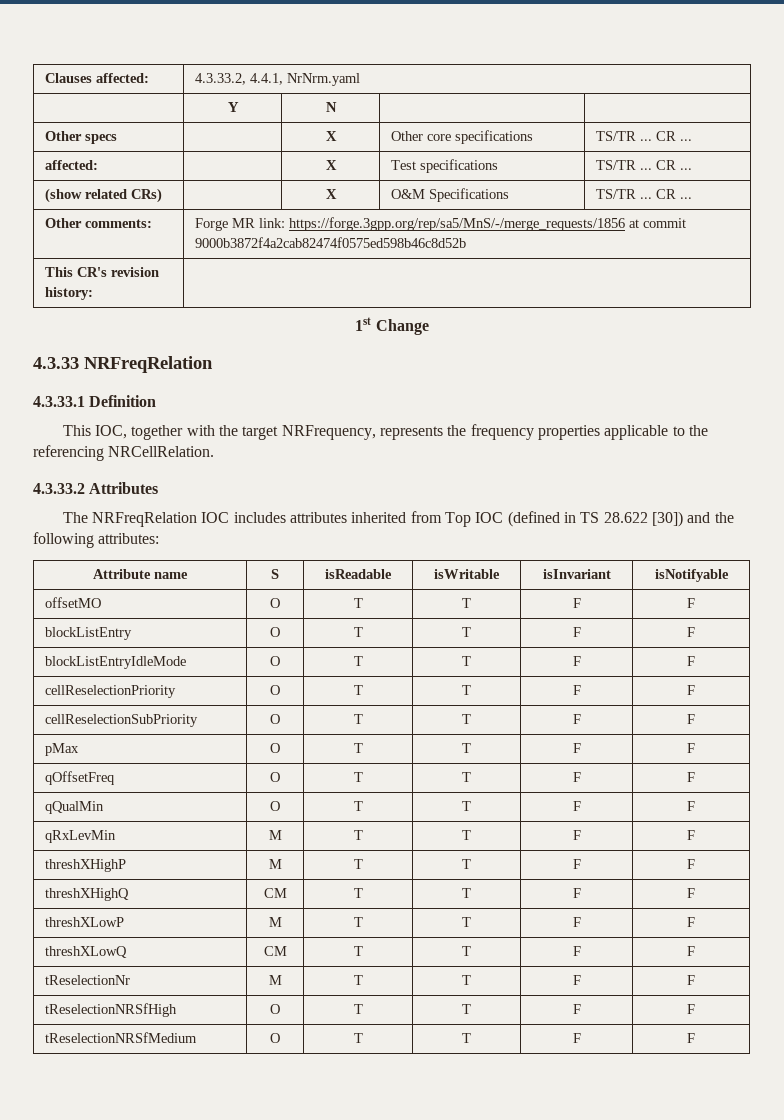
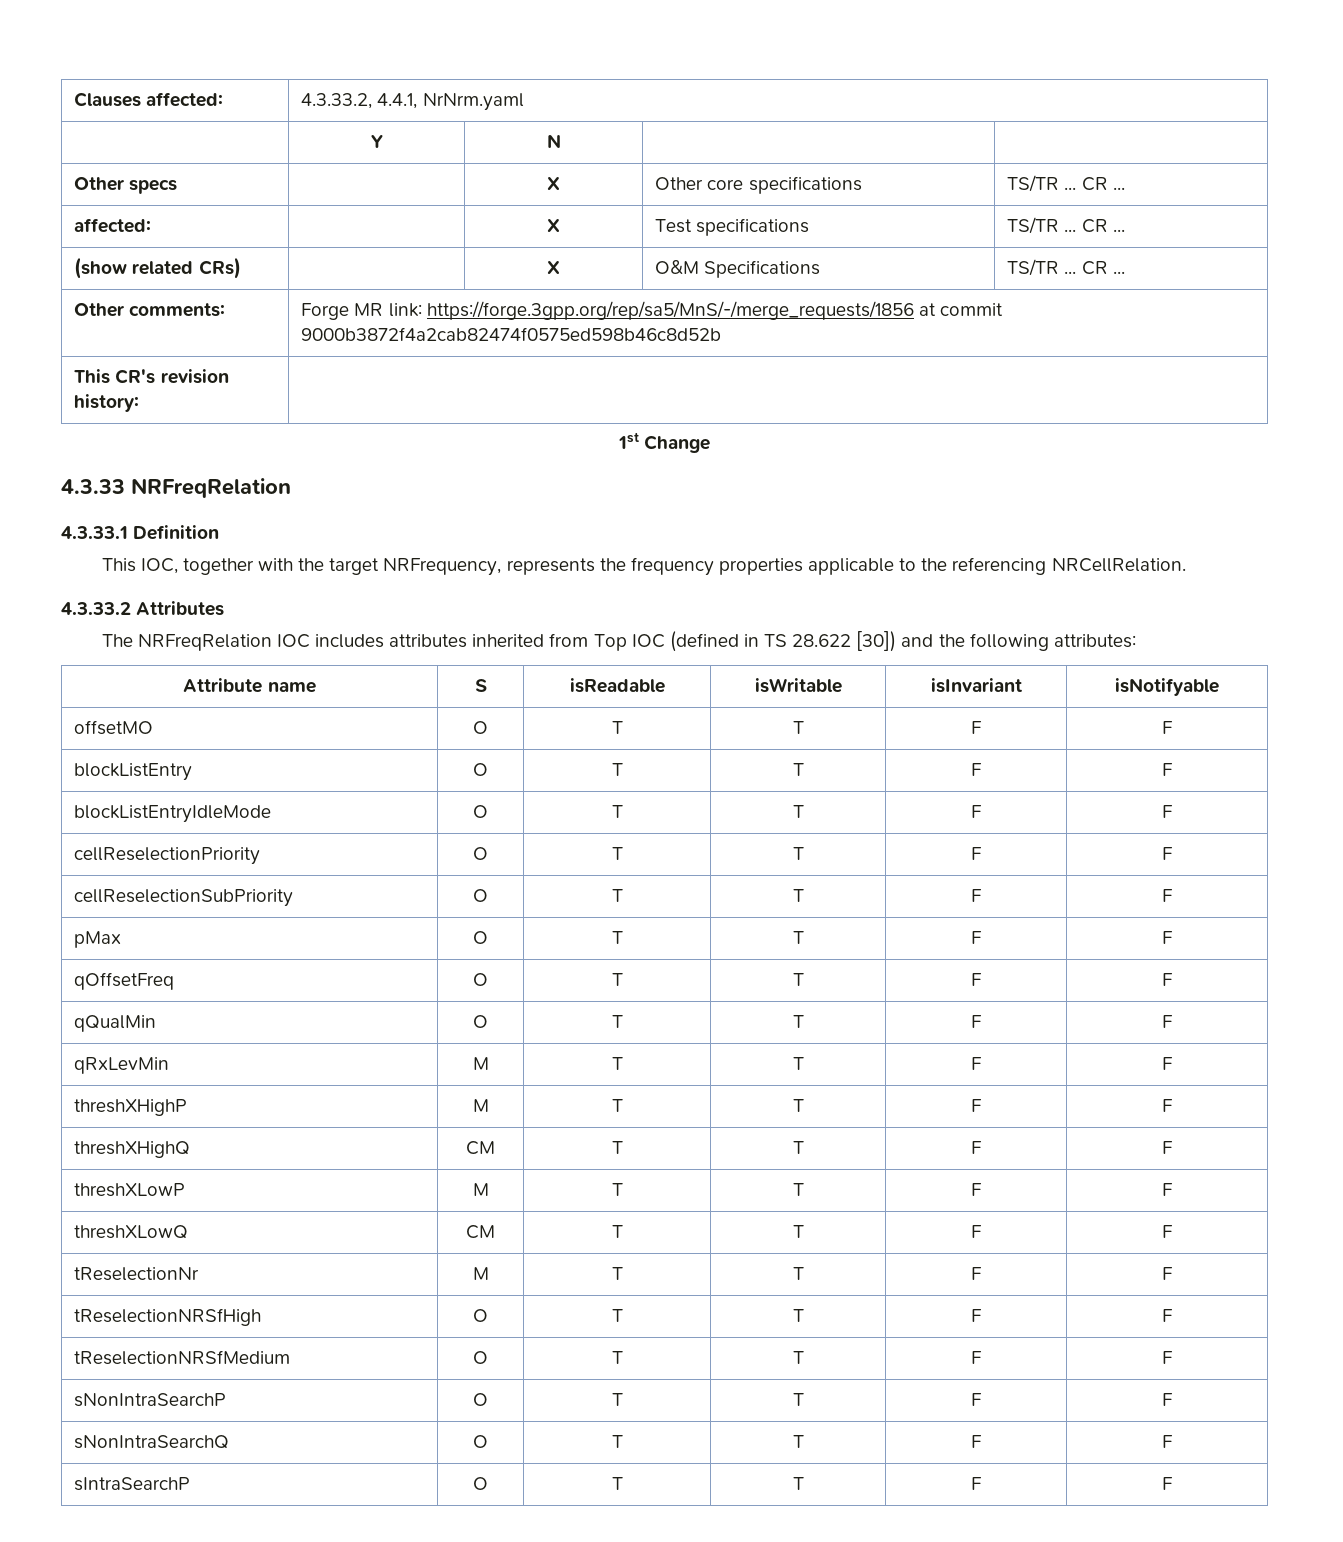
(695, 1038) none -> [74,1393,227,1407] [473,1393,488,1406] [611,1393,623,1406] [792,1393,804,1406] [971,1393,982,1406] [1162,1393,1173,1406] [74,1435,230,1449] [473,1435,488,1448] [611,1435,623,1448] [792,1435,804,1448] [971,1435,982,1448] [1162,1435,1173,1448] [74,1477,191,1491] [473,1477,488,1490] [611,1477,623,1490] [792,1477,804,1490] [971,1477,982,1490] [1162,1477,1173,1490] // sNonIntraSearchP | O | T | T | F | F // sNonIntraSearchQ | O | T | T | F | F // sIntraSearchP | O | T | T | F | F

